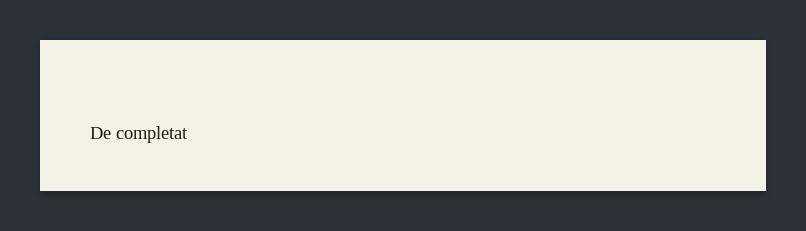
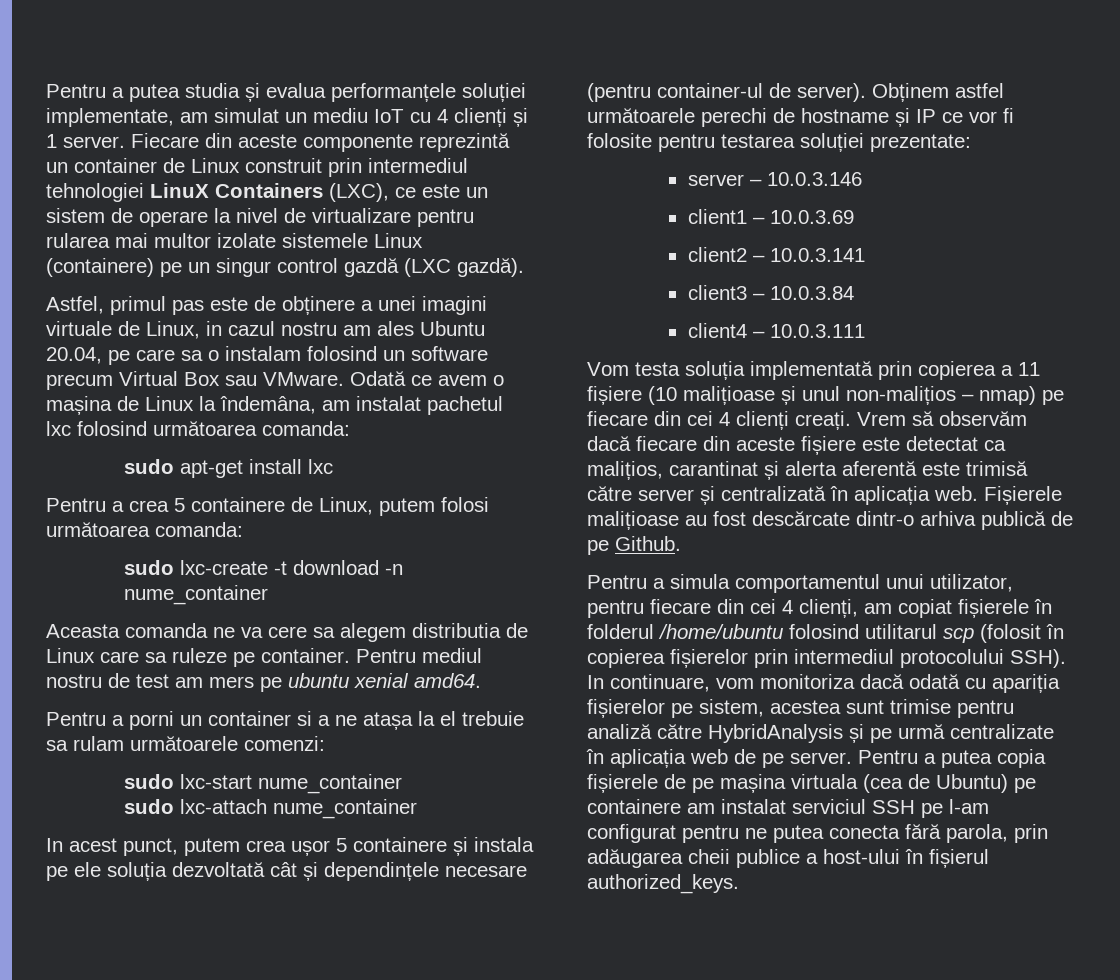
[90,126,188,143] De completat -> [46,83,526,102] [46,108,528,127] [46,133,510,152] [46,158,468,177] [46,183,488,202] [46,208,474,227] [46,233,423,248] [46,258,524,277] [46,296,487,315] [46,321,485,339] [46,346,488,365] [46,371,504,390] [46,396,503,415] [46,421,350,436] [124,459,334,478] [46,497,489,516] [46,522,243,537] [124,560,404,575] [124,585,269,605] [46,623,528,642] [46,648,482,667] [46,673,481,692] [46,711,524,730] [46,736,325,751] [124,774,403,794] [124,799,418,819] [46,837,534,856] [46,862,527,881] [587,83,1004,102] [587,108,1014,127] [587,133,971,152] [687,172,862,186] [687,209,854,224] [687,247,865,262] [687,285,854,300] [687,323,865,338] [587,361,1040,380] [587,386,1064,405] [587,411,1027,430] [587,436,1006,455] [587,461,1028,480] [587,486,1062,505] [587,511,1073,530] [587,536,681,555] [587,574,1013,593] [587,599,1052,618] [587,624,1064,643] [587,649,1066,668] [587,674,1060,693] [587,699,1014,718] [587,724,1054,743] [586,749,1046,768] [587,774,1036,793] [587,799,989,818] [587,824,1048,843] [587,849,989,868] [587,874,739,894] Pentru a putea studia și evalua performanțele soluției implementate, am simulat un mediu IoT cu 4 clienți și 1 server. Fiecare din aceste componente reprezintă un container de Linux construit prin intermediul tehnologiei LinuX Containers (LXC), ce este un sistem de operare la nivel de virtualizare pentru rularea mai multor izolate sistemele Linux (containere) pe un singur control gazdă (LXC gazdă). // Astfel, primul pas este de obținere a unei imagini virtuale de Linux, in cazul nostru am ales Ubuntu 20.04, pe care sa o instalam folosind un software precum Virtual Box sau VMware. Odată ce avem o mașina de Linux la îndemâna, am instalat pachetul lxc folosind următoarea comanda: // sudo apt-get install lxc // Pentru a crea 5 containere de Linux, putem folosi următoarea comanda: // sudo lxc-create -t download -n nume_container // Aceasta comanda ne va cere sa alegem distributia de Linux care sa ruleze pe container. Pentru mediul nostru de test am mers pe ubuntu xenial amd64. // Pentru a porni un container si a ne atașa la el trebuie sa rulam următoarele comenzi: // sudo lxc-start nume_container // sudo lxc-attach nume_container // In acest punct, putem crea ușor 5 containere și instala pe ele soluția dezvoltată cât și dependințele necesare (pentru container-ul de server). Obținem astfel următoarele perechi de hostname și IP ce vor fi folosite pentru testarea soluției prezentate: // server – 10.0.3.146 // client1 – 10.0.3.69 // client2 – 10.0.3.141 // client3 – 10.0.3.84 // client4 – 10.0.3.111 // Vom testa soluția implementată prin copierea a 11 fișiere (10 malițioase și unul non-malițios – nmap) pe fiecare din cei 4 clienți creați. Vrem să observăm dacă fiecare din aceste fișiere este detectat ca malițios, carantinat și alerta aferentă este trimisă către server și centralizată în aplicația web. Fișierele malițioase au fost descărcate dintr-o arhiva publică de pe Github. // Pentru a simula comportamentul unui utilizator, pentru fiecare din cei 4 clienți, am copiat fișierele în folderul /home/ubuntu folosind utilitarul scp (folosit în copierea fișierelor prin intermediul protocolului SSH). In continuare, vom monitoriza dacă odată cu apariția fișierelor pe sistem, acestea sunt trimise pentru analiză către HybridAnalysis și pe urmă centralizate în aplicația web de pe server. Pentru a putea copia fișierele de pe mașina virtuala (cea de Ubuntu) pe containere am instalat serviciul SSH pe l-am configurat pentru ne putea conecta fără parola, prin adăugarea cheii publice a host-ului în fișierul authorized_keys.

